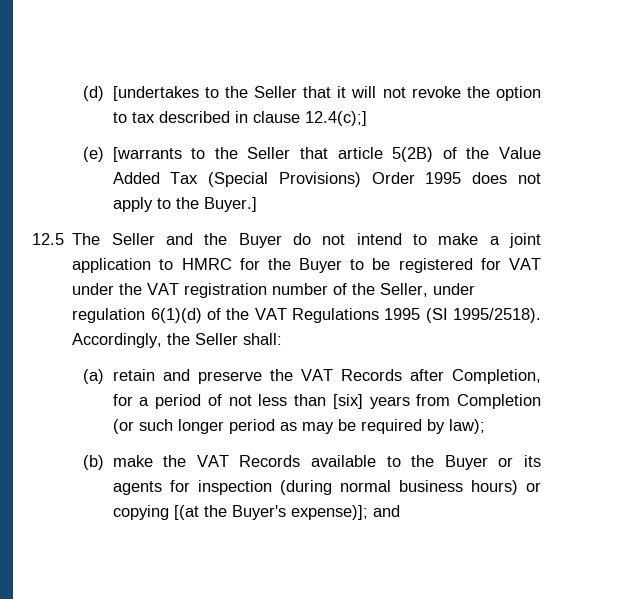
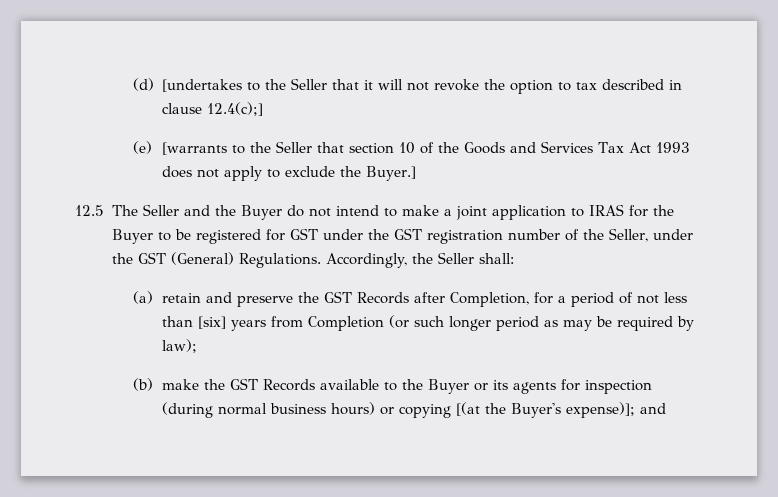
[337,147,542,162] [112,172,462,187] article 5(2B) of the Value Added Tax (Special Provisions) Order 1995 -> [349,141,691,154] section 10 of the Goods and Services Tax Act 1993
(171, 203) none -> [285,166,336,177] exclude
[181,258,232,270] HMRC -> [588,204,624,216] IRAS
[509,258,542,270] [72,283,180,295] VAT under the VAT -> [289,228,422,240] GST under the GST
[72,308,541,323] regulation 6(1)(d) of the VAT Regulations 1995 (SI 1995/2518). -> [111,252,321,268] the GST (General) Regulations.
[300,369,333,381] VAT -> [324,291,353,303] GST
[196,455,229,467] VAT -> [230,378,259,390] GST

